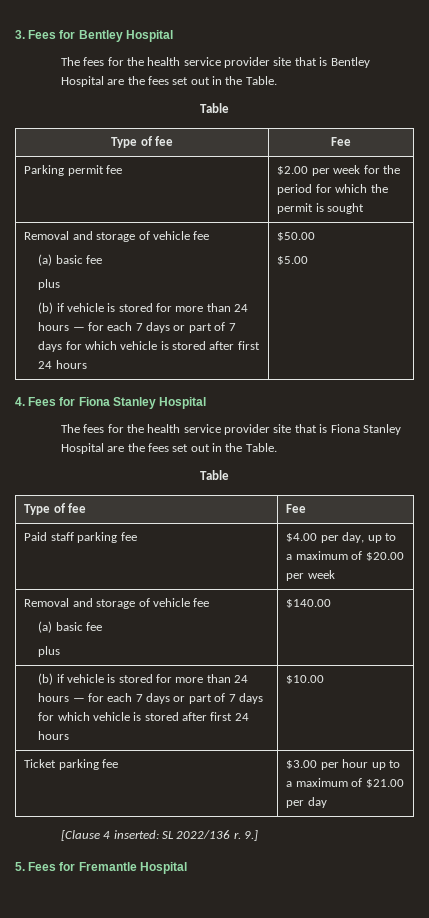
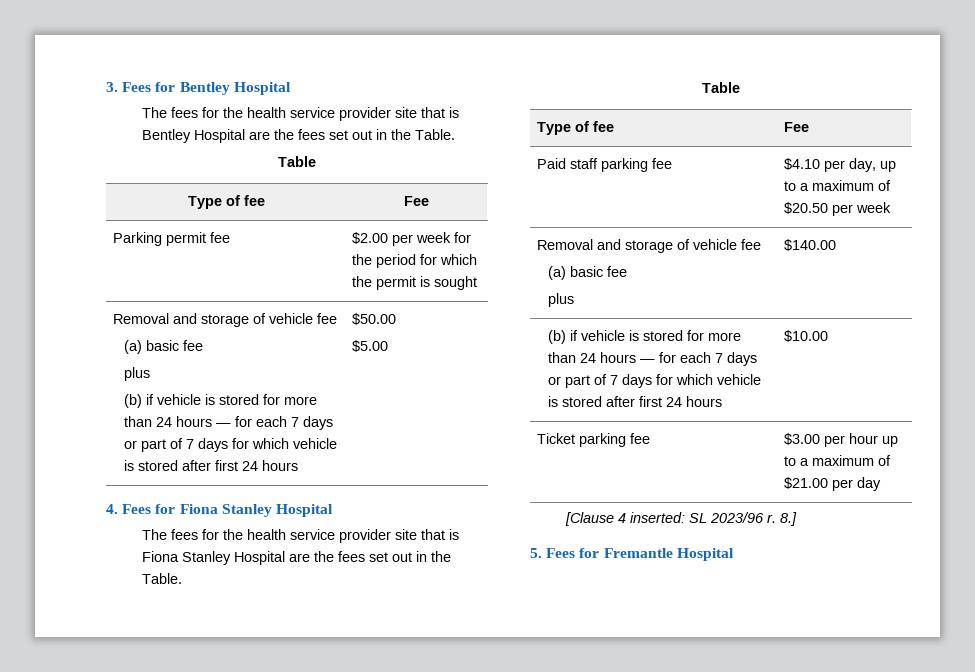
[286,533,318,542] $4.00 -> [784,158,821,170] $4.10
[365,552,404,561] $20.00 -> [784,202,829,214] $20.50
[176,830,259,841] 2022/136 r. 9.] -> [710,512,798,526] 2023/96 r. 8.]

